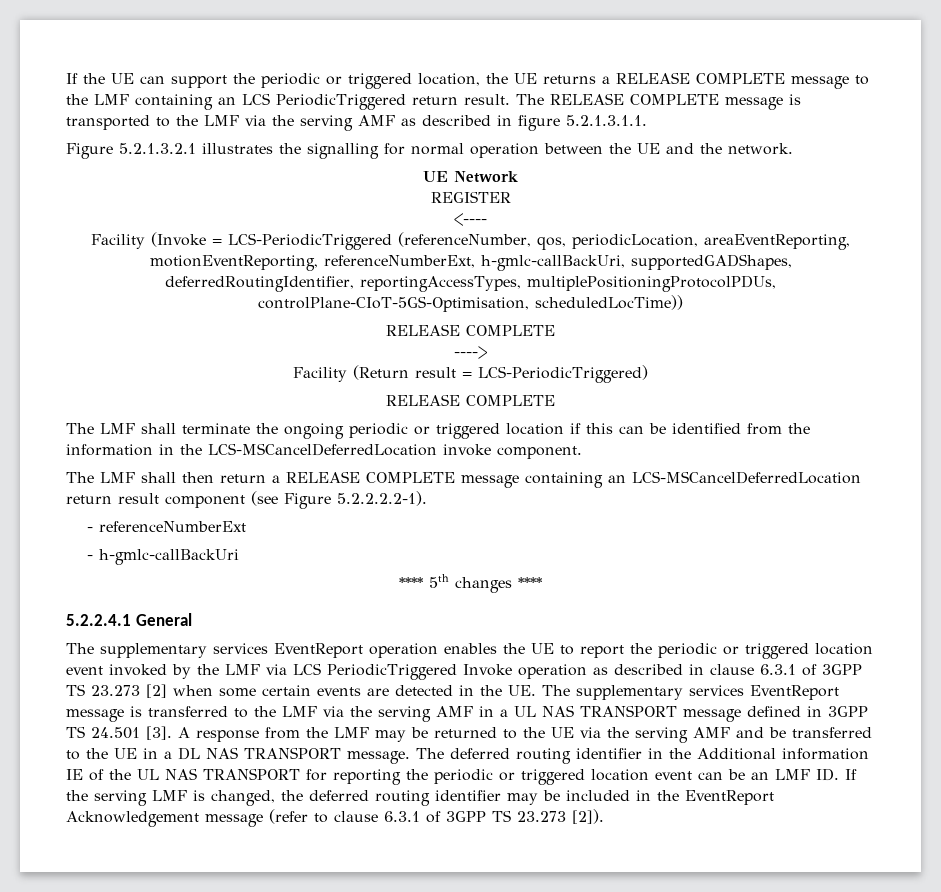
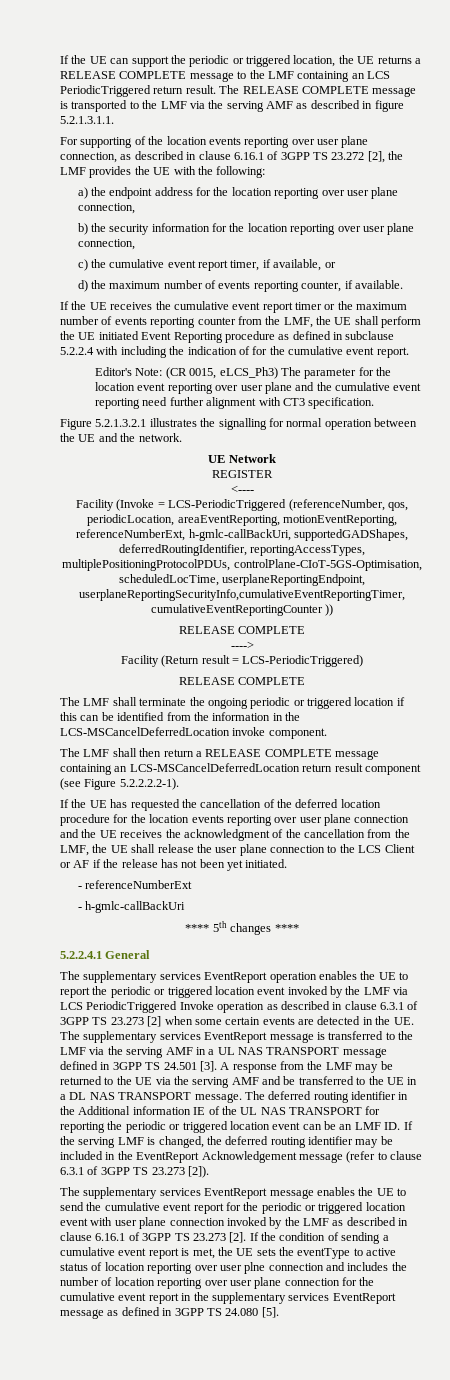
(647, 120) none -> [60,136,369,148] [60,151,404,163] [60,166,266,178] [77,187,399,199] [77,203,135,214] [77,223,415,235] [77,239,135,250] [77,259,336,271] [77,280,403,292] [60,301,408,313] [60,316,422,328] [60,331,395,343] [60,346,409,358] [95,367,392,379] [95,382,422,394] [95,397,375,409] // For supporting of the location events reporting over user plane connection, as described in clause 6.16.1 of 3GPP TS 23.272 [2], the LMF provides the UE with the following: // a) the endpoint address for the location reporting over user plane connection, // b) the security information for the location reporting over user plane connection, // c) the cumulative event report timer, if available, or // d) the maximum number of events reporting counter, if available. // If the UE receives the cumulative event report timer or the maximum number of events reporting counter from the LMF, the UE shall perform the UE initiated Event Reporting procedure as defined in subclause 5.2.2.4 with including the indication of for the cumulative event report. // Editor's Note: (CR 0015, eLCS_Ph3) The parameter for the location event reporting over user plane and the cumulative event reporting need further alignment with CT3 specification.
[535,295,683,310] scheduledLocTime)) -> [118,574,366,586] [79,589,405,601] [150,604,334,616] scheduledLocTime, userplaneReportingEndpoint, userplaneReportingSecurityInfo,cumulativeEventReportingTimer, cumulativeEventReportingCounter ))
(427, 498) none -> [60,799,381,811] [60,814,410,826] [60,829,410,841] [60,844,415,856] [60,859,288,871] // If the UE has requested the cancellation of the deferred location procedure for the location events reporting over user plane connection and the UE receives the acknowledgment of the cancellation from the LMF, the UE shall release the user plane connection to the LCS Client or AF if the release has not been yet initiated.
(604, 816) none -> [60,1187,406,1199] [60,1202,406,1214] [60,1217,409,1229] [60,1232,389,1244] [60,1247,397,1259] [60,1262,407,1274] [60,1277,375,1289] [60,1292,396,1304] [60,1307,279,1319] // The supplementary services EventReport message enables the UE to send the cumulative event report for the periodic or triggered location event with user plane connection invoked by the LMF as described in clause 6.16.1 of 3GPP TS 23.273 [2]. If the condition of sending a cumulative event report is met, the UE sets the eventType to active status of location reporting over user plne connection and includes the number of location reporting over user plane connection for the cumulative event report in the supplementary services EventReport message as defined in 3GPP TS 24.080 [5].

